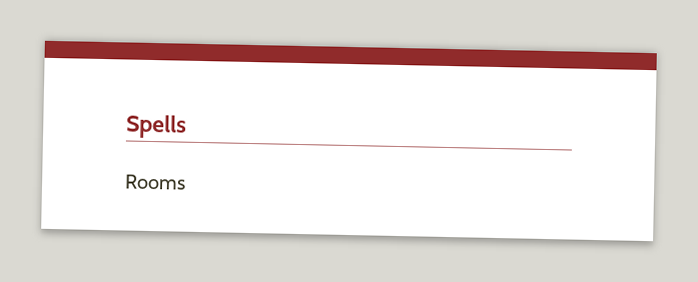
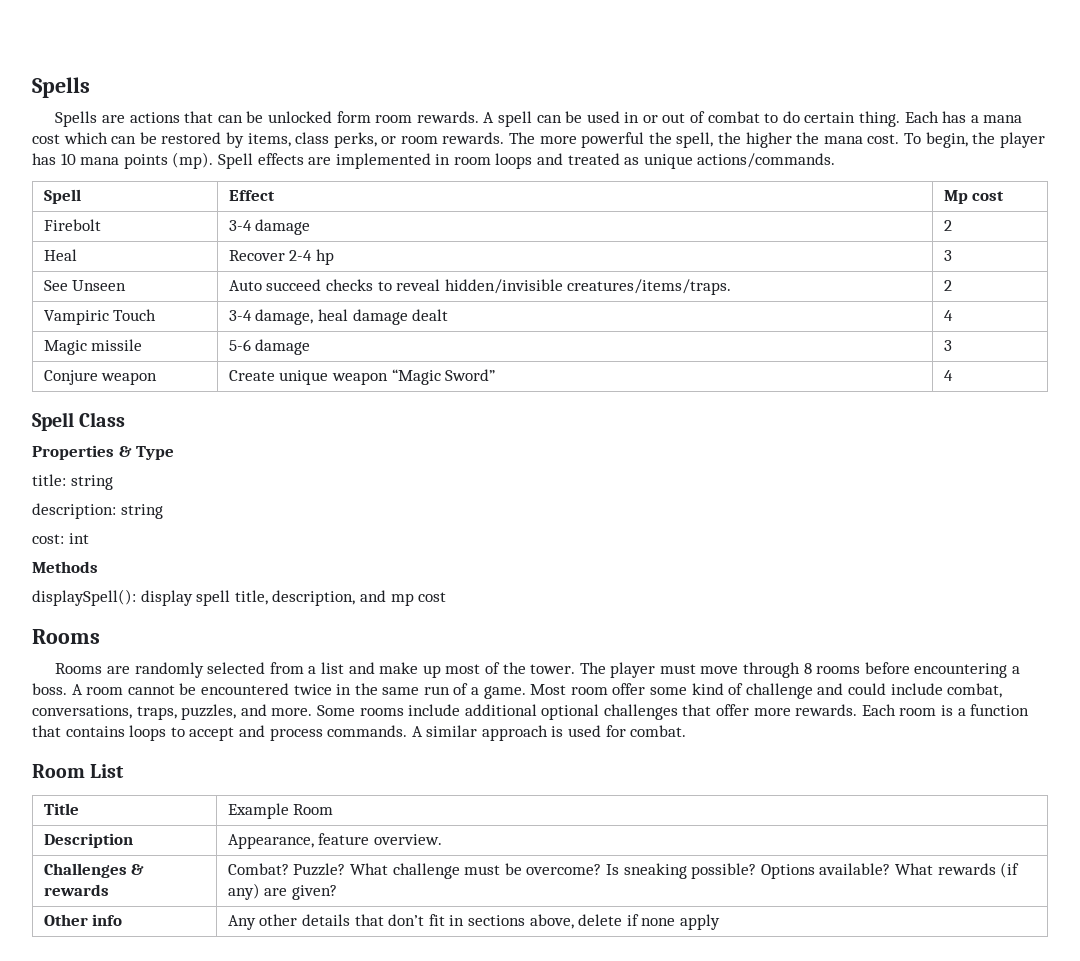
[124,174,186,190] Rooms -> [55,111,1023,127] [32,132,1045,148] [32,152,836,169] [43,189,81,204] [228,190,275,201] [943,190,1005,204] [43,219,101,231] [228,219,311,235] [943,220,952,231] [43,249,77,261] [228,249,335,265] [943,250,952,261] [43,280,127,291] [228,279,732,295] [943,280,952,291] [43,309,157,325] [228,309,449,325] [943,310,953,321] [43,339,143,355] [228,339,311,355] [943,340,952,351] [43,370,158,385] [228,369,496,385] [943,370,953,381] [32,412,126,431] [32,445,175,460] [32,474,113,490] [32,503,163,519] [32,533,89,544] [32,561,98,573] [32,589,447,606] [32,629,100,644] [55,662,1021,678] [32,683,1003,699] [32,704,1030,720] [32,725,687,741] [32,764,125,778] [43,803,79,815] [227,803,334,819] [43,833,133,848] [227,833,443,849] [43,863,145,878] [43,884,109,896] [227,862,1020,879] [227,883,338,900] [43,914,123,926] [227,914,720,930] Spells are actions that can be unlocked form room rewards. A spell can be used in or out of combat to do certain thing. Each has a mana cost which can be restored by items, class perks, or room rewards. The more powerful the spell, the higher the mana cost. To begin, the player has 10 mana points (mp). Spell effects are implemented in room loops and treated as unique actions/commands. // Spell | Effect | Mp cost // Firebolt | 3-4 damage | 2 // Heal | Recover 2-4 hp | 3 // See Unseen | Auto succeed checks to reveal hidden/invisible creatures/items/traps. | 2 // Vampiric Touch | 3-4 damage, heal damage dealt | 4 // Magic missile | 5-6 damage | 3 // Conjure weapon | Create unique weapon “Magic Sword” | 4 // Spell Class // Properties & Type // title: string // description: string // cost: int // Methods // displaySpell(): display spell title, description, and mp cost // Rooms // Rooms are randomly selected from a list and make up most of the tower. The player must move through 8 rooms before encountering a boss. A room cannot be encountered twice in the same run of a game. Most room offer some kind of challenge and could include combat, conversations, traps, puzzles, and more. Some rooms include additional optional challenges that offer more rewards. Each room is a function that contains loops to accept and process commands. A similar approach is used for combat. // Room List // Title | Example Room // Description | Appearance, feature overview. // Challenges & rewards | Combat? Puzzle? What challenge must be overcome? Is sneaking possible? Options available? What rewards (if any) are given? // Other info | Any other details that don’t fit in sections above, delete if none apply

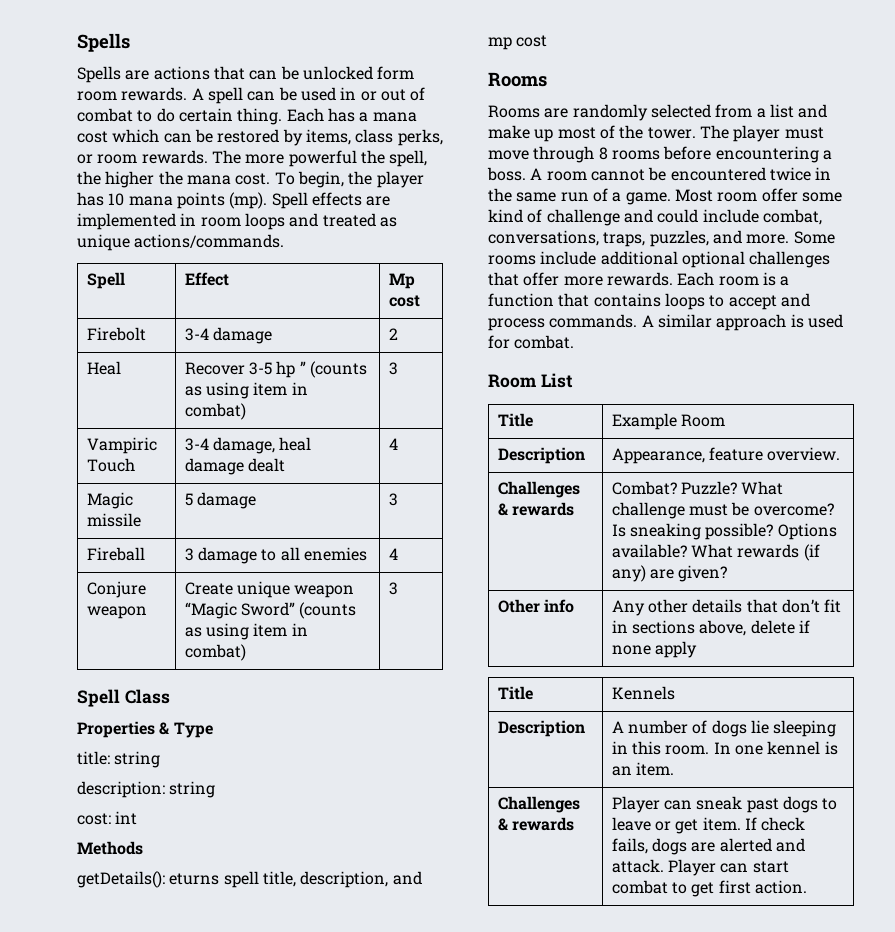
[289,250,313,261] 2-4 -> [249,362,273,375] 3-5
[943,250,952,261] [43,280,127,291] [228,279,732,295] [943,280,952,291] | 3 // See Unseen | Auto succeed checks to reveal hidden/invisible creatures/items/traps. | 2 -> [299,361,368,378] [184,382,308,399] [184,403,246,420] [388,362,398,375] ” (counts as using item in combat) | 3
[228,339,251,351] 5-6 -> [184,493,193,506] 5
(952, 345) none -> [86,547,145,561] [184,547,368,564] [388,548,398,560] // Fireball | 3 damage to all enemies | 4
[943,370,953,381] | 4 -> [299,602,357,619] [184,623,308,640] [184,644,246,661] [388,582,398,595] (counts as using item in combat) | 3
[32,589,193,606] displaySpell(): display -> [77,871,220,888] getDetails(): eturns
(720, 922) none -> [497,686,533,700] [611,686,675,700] [497,720,585,737] [611,720,837,737] [611,741,838,755] [611,762,675,776] [497,796,580,813] [497,817,575,831] [611,796,838,813] [611,817,806,834] [611,838,806,855] [611,859,789,876] [611,880,808,897] // Title | Kennels // Description | A number of dogs lie sleeping in this room. In one kennel is an item. // Challenges & rewards | Player can sneak past dogs to leave or get item. If check fails, dogs are alerted and attack. Player can start combat to get first action.

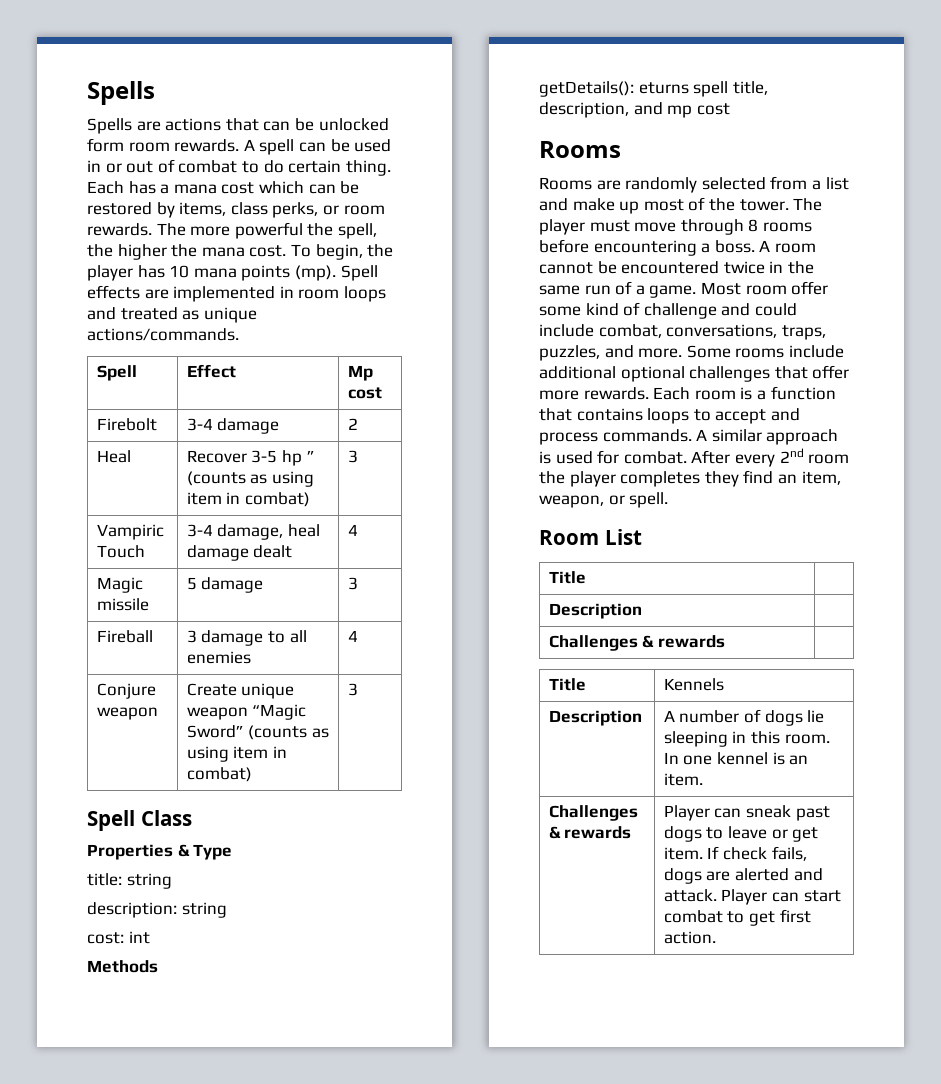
(575, 342) none -> [691,448,850,467] [539,470,841,487] [539,492,669,508] After every 2nd room the player completes they find an item, weapon, or spell.
[611,413,726,430] [497,447,585,464] [611,447,841,464] [497,481,580,498] [497,502,575,516] [611,481,784,495] [611,502,834,519] [611,523,837,540] [611,544,820,561] [611,565,728,582] [497,599,575,613] [611,599,842,616] [611,620,811,636] [611,641,698,658] Example Room // Description | Appearance, feature overview. // Challenges & rewards | Combat? Puzzle? What challenge must be overcome? Is sneaking possible? Options available? What rewards (if any) are given? // Other info | Any other details that don’t fit in sections above, delete if none apply -> [548,603,642,619] [548,635,726,651] // Description | // Challenges & rewards |

